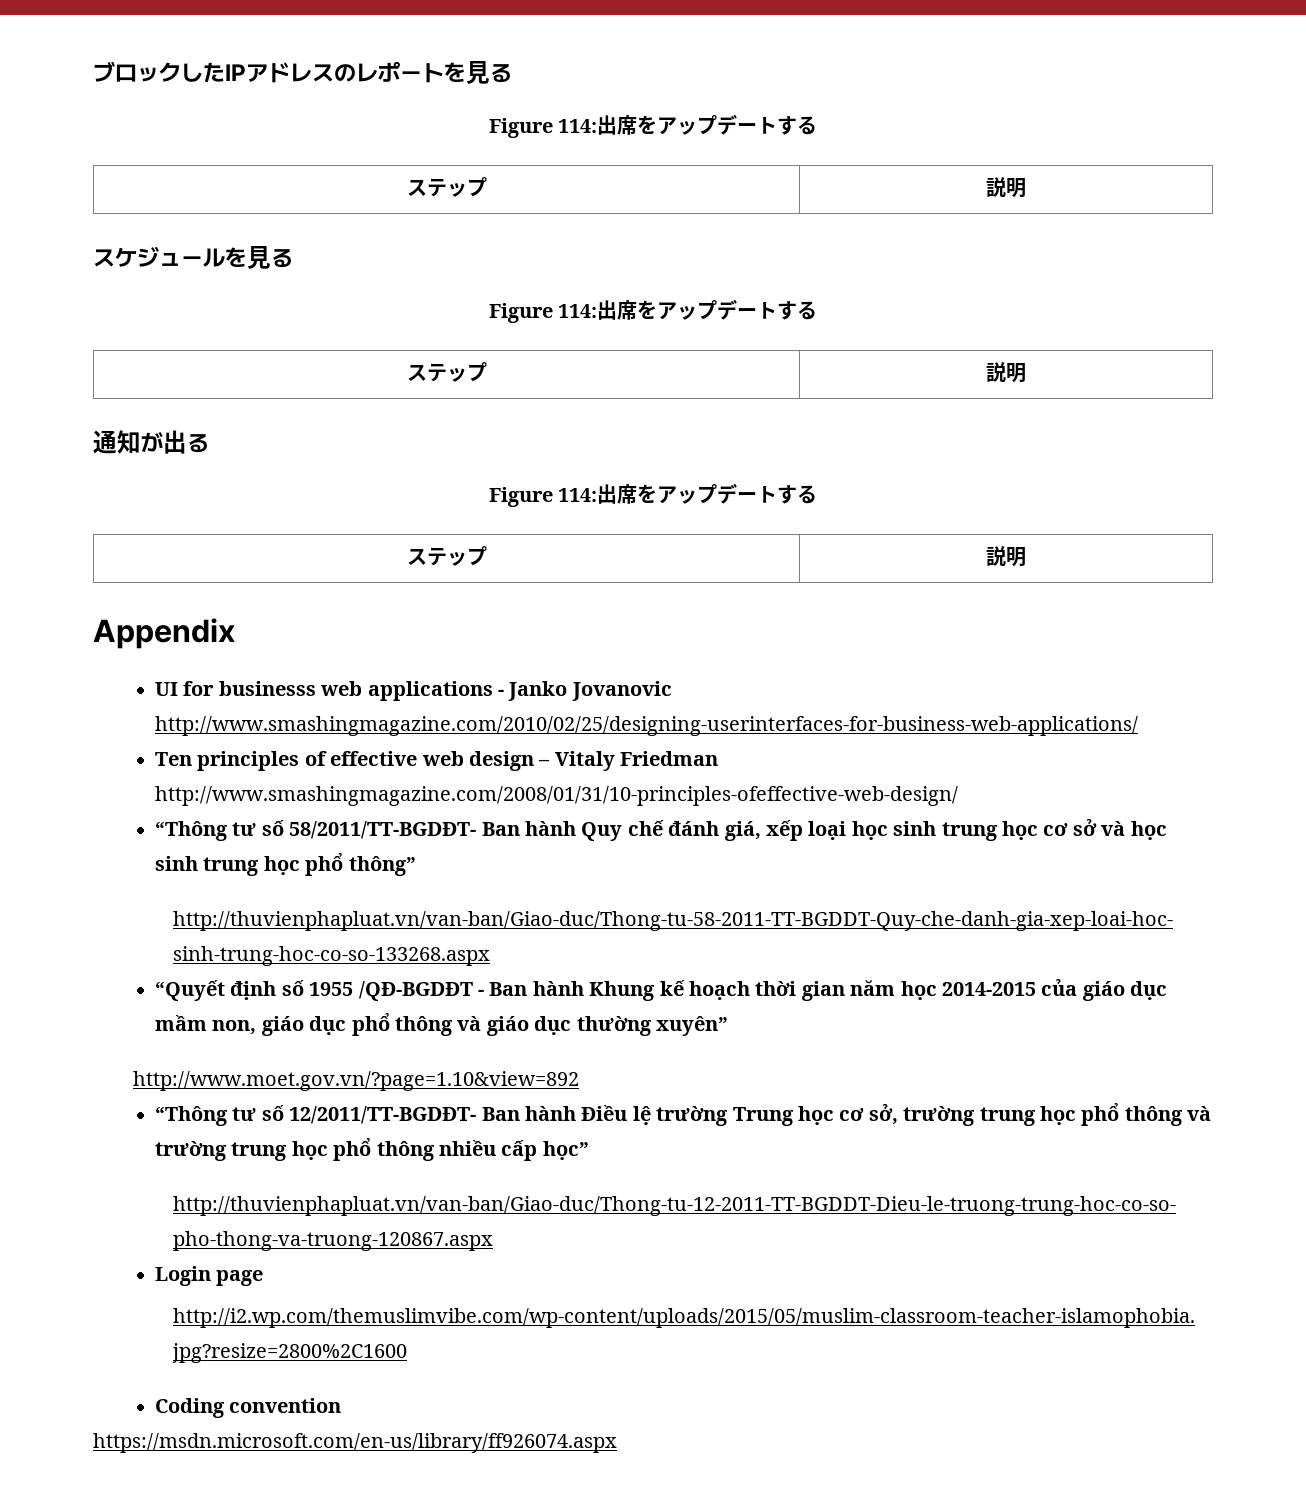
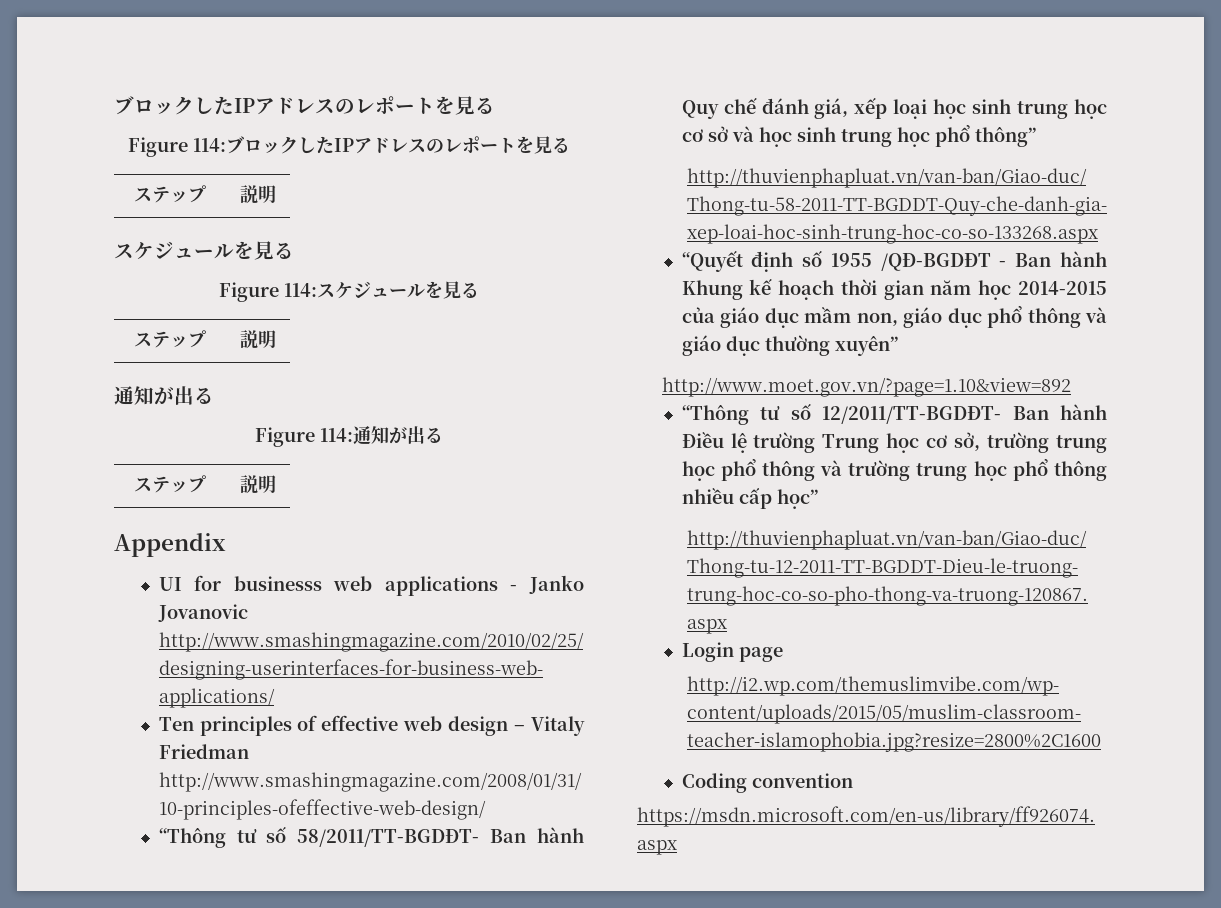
[597,114,798,135] 出席をアップデートす -> [226,136,552,154] ブロックしたIPアドレスのレポートを見
[597,299,798,320] 出席をアップデートす -> [317,281,461,299] スケジュールを見
[597,483,798,504] 出席をアップデートす -> [353,426,425,445] 通知が出

